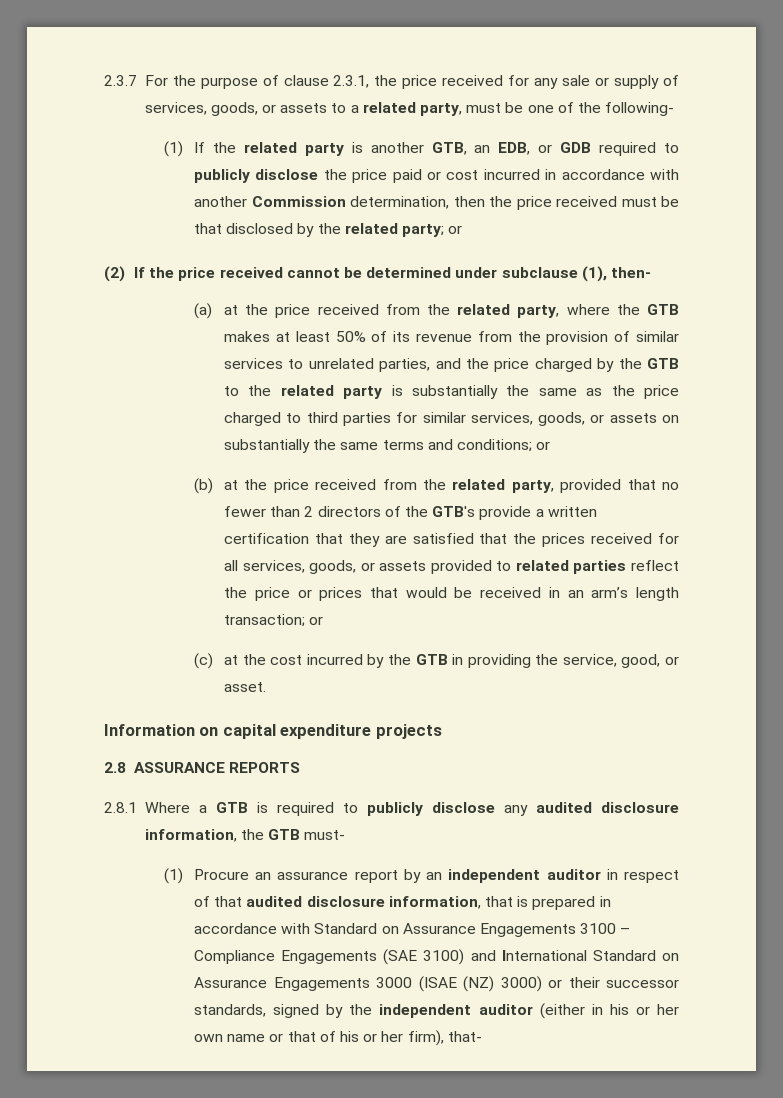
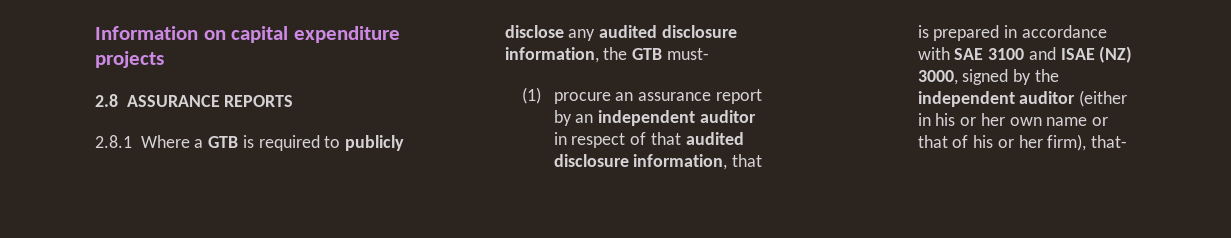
[104,75,679,89] [144,102,675,116] [164,141,679,157] [194,169,679,183] [194,196,679,210] [194,223,463,237] [104,266,651,282] [194,303,680,319] [224,331,679,345] [224,358,679,372] [224,385,680,399] [224,412,679,426] [224,439,551,453] [194,478,679,494] [224,506,597,520] [224,533,680,547] [224,560,679,574] [224,587,680,601] [224,614,324,627] [194,653,680,669] [224,682,267,692] 2.3.7 For the purpose of clause 2.3.1, the price received for any sale or supply of services, goods, or assets to a related party, must be one of the following- // (1) If the related party is another GTB, an EDB, or GDB required to publicly disclose the price paid or cost incurred in accordance with another Commission determination, then the price received must be that disclosed by the related party; or // (2) If the price received cannot be determined under subclause (1), then- // (a) at the price received from the related party, where the GTB makes at least 50% of its revenue from the provision of similar services to unrelated parties, and the price charged by the GTB to the related party is substantially the same as the price charged to third parties for similar services, goods, or assets on substantially the same terms and conditions; or // (b) at the price received from the related party, provided that no fewer than 2 directors of the GTB's provide a written certification that they are satisfied that the prices received for all services, goods, or assets provided to related parties reflect the price or prices that would be received in an arm’s length transaction; or // (c) at the cost incurred by the GTB in providing the service, good, or asset. // -> (95, 33) none
[194,869,250,880] Procure -> [553,92,611,104] procure
[314,923,631,937] [194,949,679,965] [194,976,679,992] [194,1004,267,1017] Standard on Assurance Engagements 3100 – Compliance Engagements (SAE 3100) and International Standard on Assurance Engagements 3000 (ISAE (NZ) 3000) or their successor standards, -> [954,46,1133,63] [917,70,958,85] SAE 3100 and ISAE (NZ) 3000,

